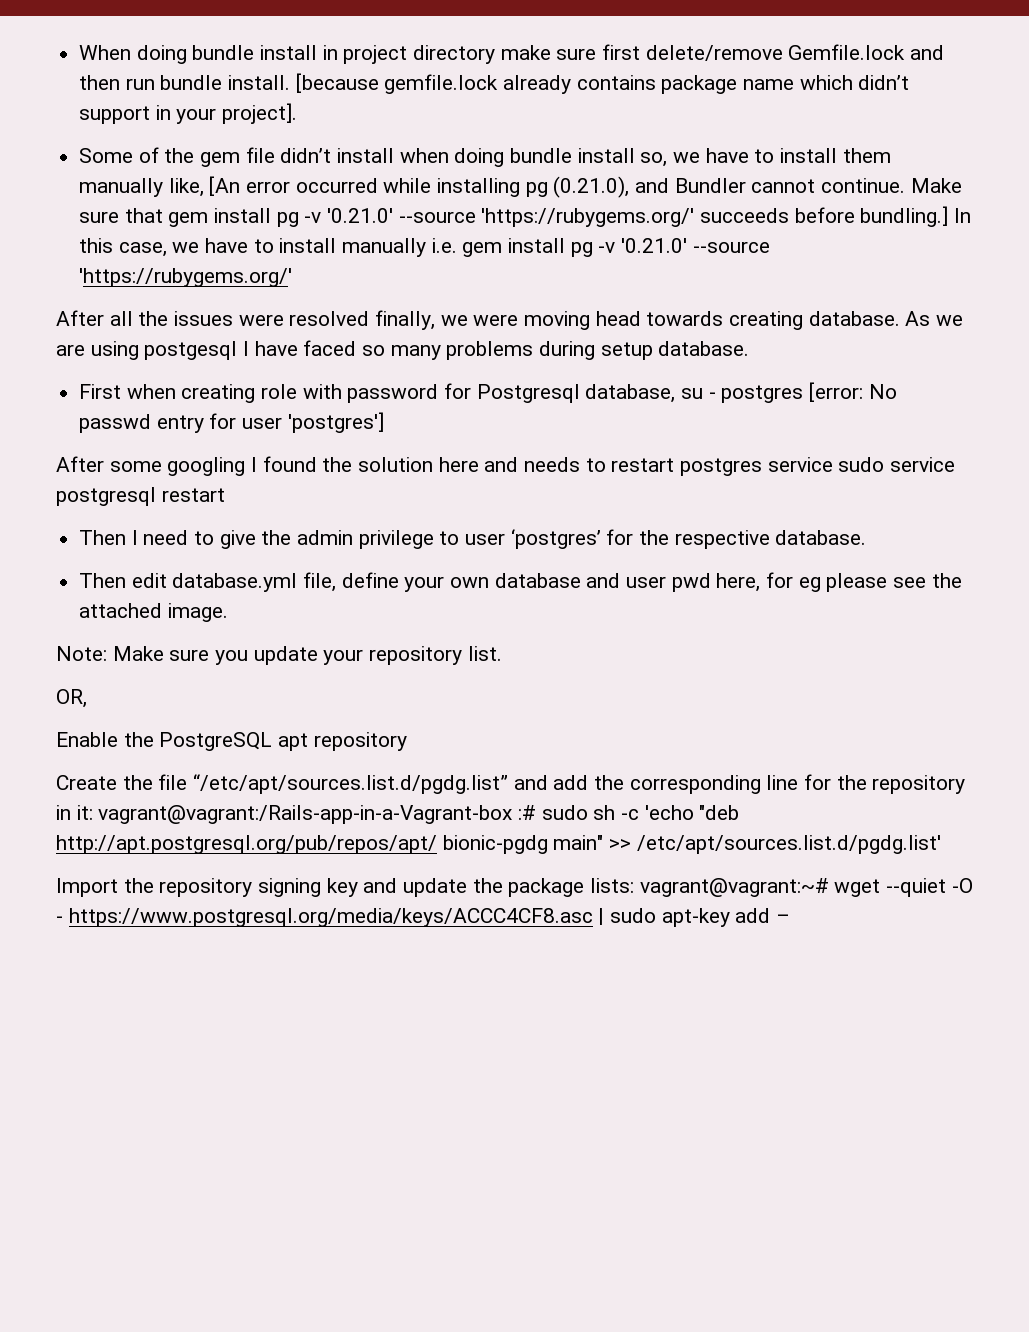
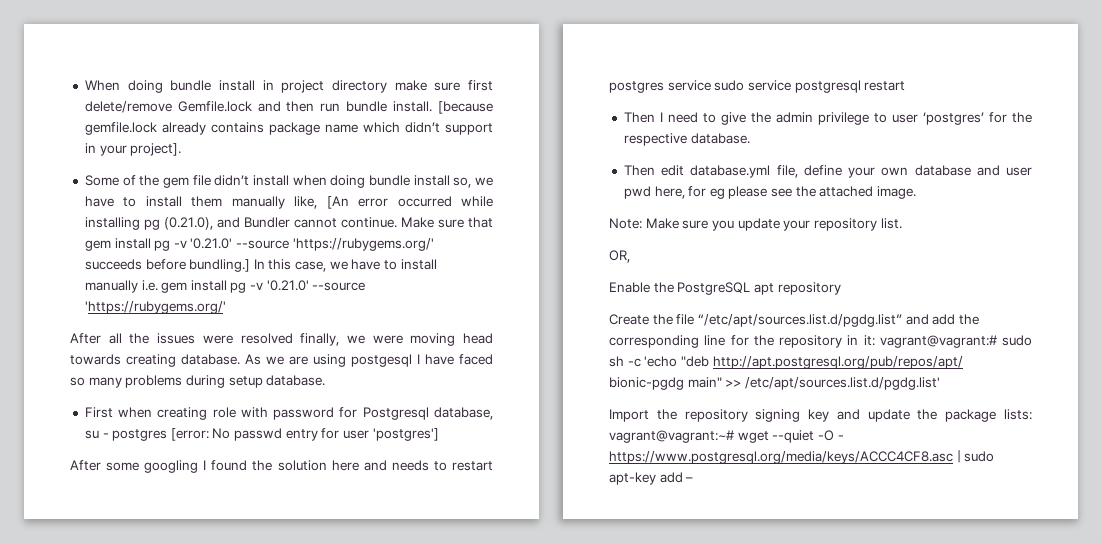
[98,805,537,824] vagrant@vagrant:/Rails-app-in-a-Vagrant-box :# -> [879,335,997,348] vagrant@vagrant:#

